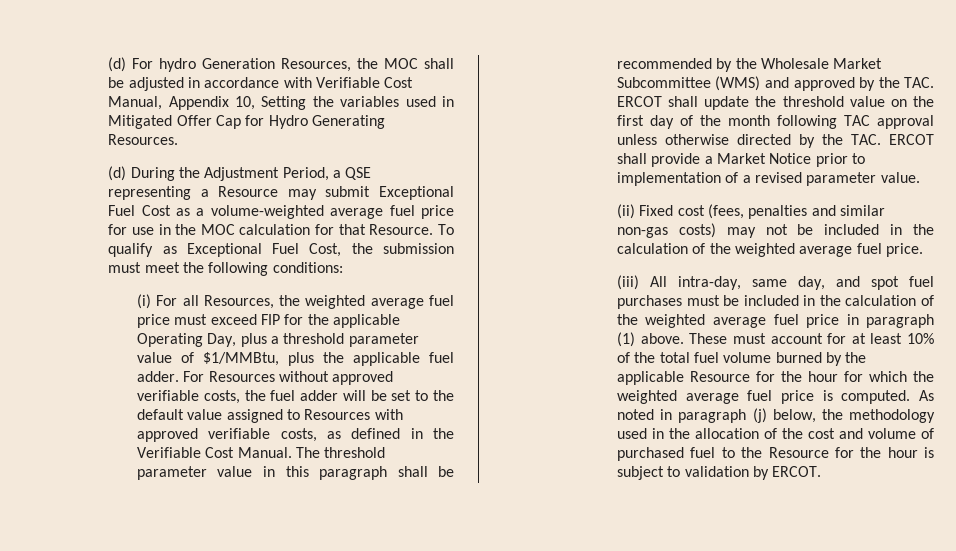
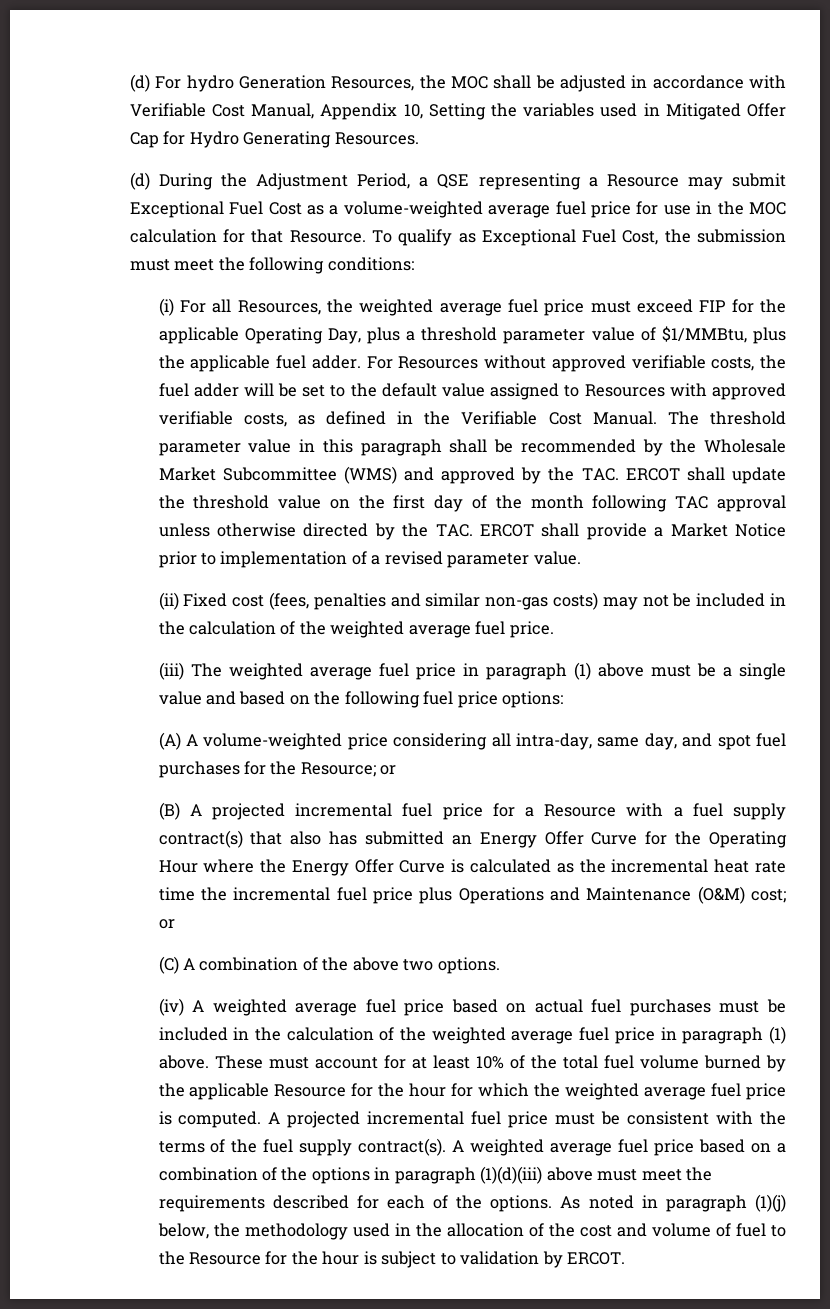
[649,276,667,287] All -> [190,662,786,680] [158,691,564,708] [158,732,511,750] The weighted average fuel price in paragraph (1) above must be a single value and based on the following fuel price options: // (A) A volume-weighted price considering all
(682, 302) none -> [243,761,397,777] [158,802,786,820] [158,830,787,848] [158,859,786,876] [158,886,787,904] [158,919,175,929] [158,956,500,974] [158,998,711,1016] for the Resource; or // (B) A projected incremental fuel price for a Resource with a fuel supply contract(s) that also has submitted an Energy Offer Curve for the Operating Hour where the Energy Offer Curve is calculated as the incremental heat rate time the incremental fuel price plus Operations and Maintenance (O&M) cost; or // (C) A combination of the above two options. // (iv) A weighted average fuel price based on actual fuel purchases
(911, 397) none -> [268,1111,787,1128] [158,1138,786,1156] [158,1166,713,1184] [158,1195,553,1212] A projected incremental fuel price must be consistent with the terms of the fuel supply contract(s). A weighted average fuel price based on a combination of the options in paragraph (1)(d)(iii) above must meet the requirements described for each of the options.
[752,408,767,423] (j) -> [755,1194,787,1212] (1)(j)
[616,447,684,461] purchased -> (731, 1230) none

